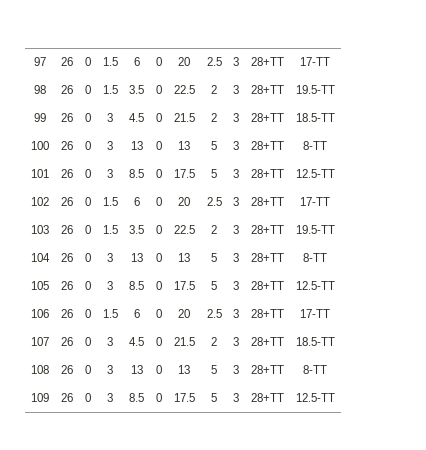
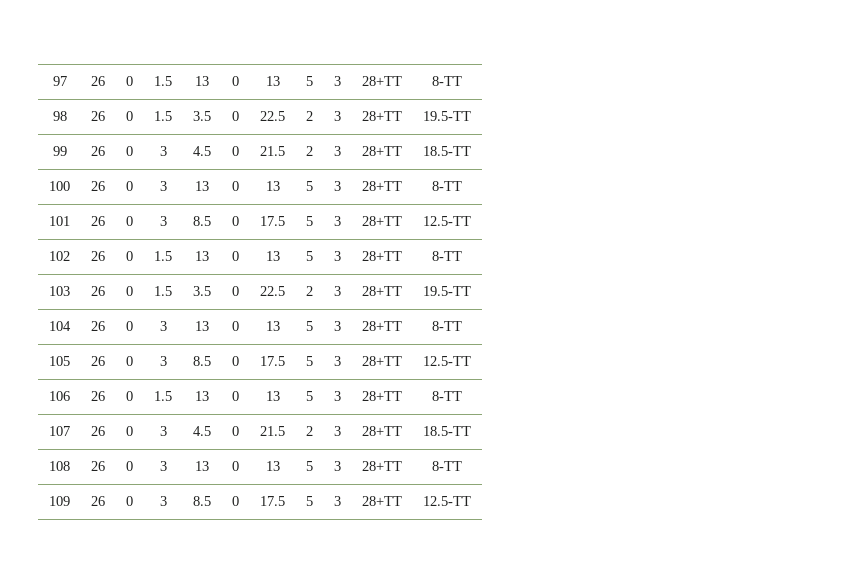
[133,57,140,66] [155,57,162,66] [178,57,190,66] [206,57,222,66] [233,57,239,66] [250,57,284,66] [300,57,330,66] 6 | 0 | 20 | 2.5 | 3 | 28+TT | 17-TT -> [195,76,209,86] [232,76,239,86] [265,76,280,86] [306,76,313,86] [334,76,341,86] [362,76,402,86] [432,76,462,86] 13 | 0 | 13 | 5 | 3 | 28+TT | 8-TT
[133,197,140,206] [155,197,162,206] [178,197,190,206] [206,197,222,206] [233,197,239,206] [250,197,284,206] [300,197,330,206] 6 | 0 | 20 | 2.5 | 3 | 28+TT | 17-TT -> [195,251,209,261] [232,251,239,261] [265,251,280,261] [306,251,313,261] [334,251,341,261] [362,251,402,261] [432,251,462,261] 13 | 0 | 13 | 5 | 3 | 28+TT | 8-TT
[133,309,140,318] [155,309,162,318] [178,309,190,318] [206,309,222,318] [233,309,239,318] [250,309,284,318] [300,309,330,318] 6 | 0 | 20 | 2.5 | 3 | 28+TT | 17-TT -> [195,391,209,401] [232,391,239,401] [265,391,280,401] [306,391,313,401] [334,391,341,401] [362,391,402,401] [432,391,462,401] 13 | 0 | 13 | 5 | 3 | 28+TT | 8-TT

